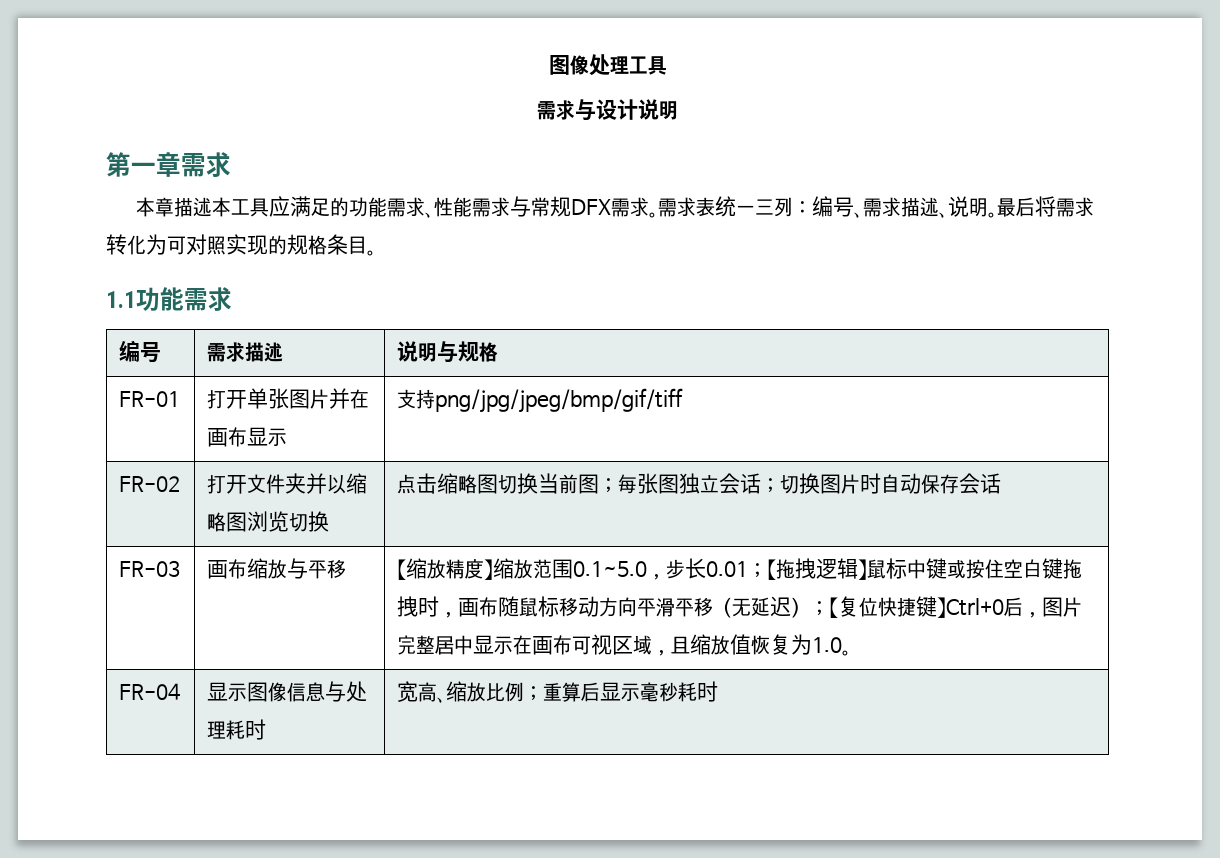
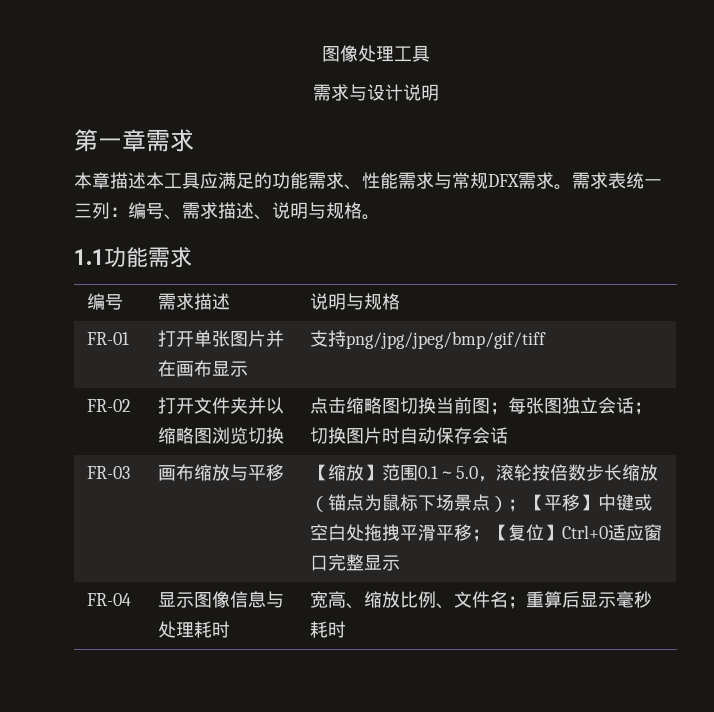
[987,196,1094,218] [106,234,367,255] 。最后将需求转化为可对照实现的规格条目 -> [308,202,362,219] 与规格
[446,558,1083,580] [397,596,1083,618] [397,634,852,656] 精度】缩放范围0.1~5.0，步长0.01；【拖拽逻辑】鼠标中键或按住空白键拖拽时，画布随鼠标移动方向平滑平移（无延迟）；【复位快捷键】Ctrl+0后，图片完整居中显示在画布可视区域，且缩放值恢复为1.0。 -> [364,464,659,482] [310,494,653,512] [310,524,663,542] [310,554,401,571] 】范围0.1～5.0，滚轮按倍数步长缩放（锚点为鼠标下场景点）；【平移】中键或空白处拖拽平滑平移；【复位】Ctrl+0适应窗口完整显示
(525, 692) none -> [436,591,509,609] 、文件名

